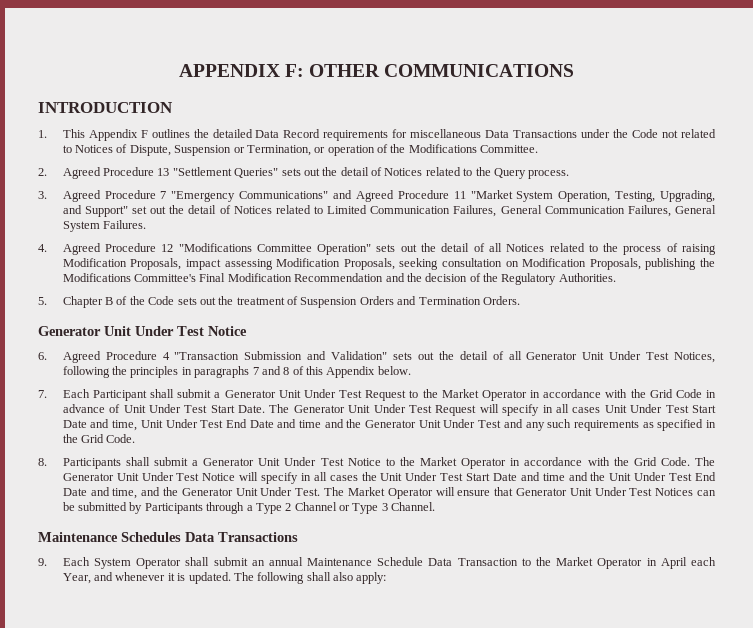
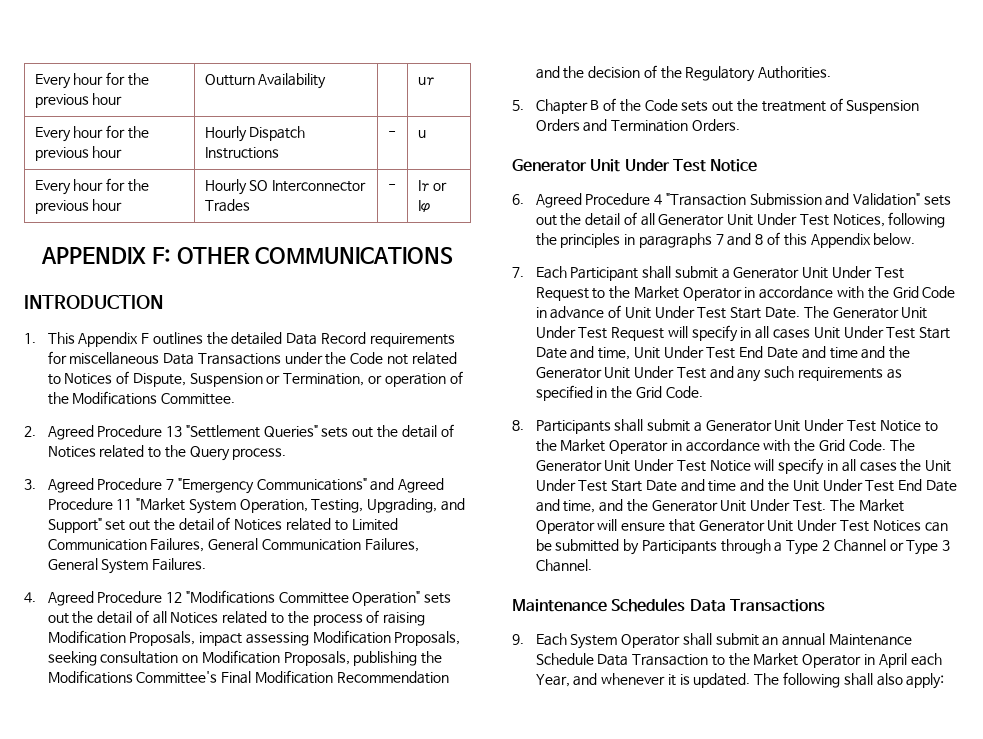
(178, 70) none -> [34,72,150,89] [34,93,123,108] [204,73,327,89] [417,77,435,86] [34,125,150,142] [34,146,123,161] [204,126,306,142] [204,147,279,159] [387,131,396,137] [417,130,426,138] [34,178,150,195] [34,199,123,214] [204,179,367,195] [204,199,250,212] [387,184,396,190] [417,180,448,192] [417,200,430,212] Every hour for the previous hour | Outturn Availability | | uγ // Every hour for the previous hour | Hourly Dispatch Instructions | - | u // Every hour for the previous hour | Hourly SO Interconnector Trades | - | Iγ or Iφ //

